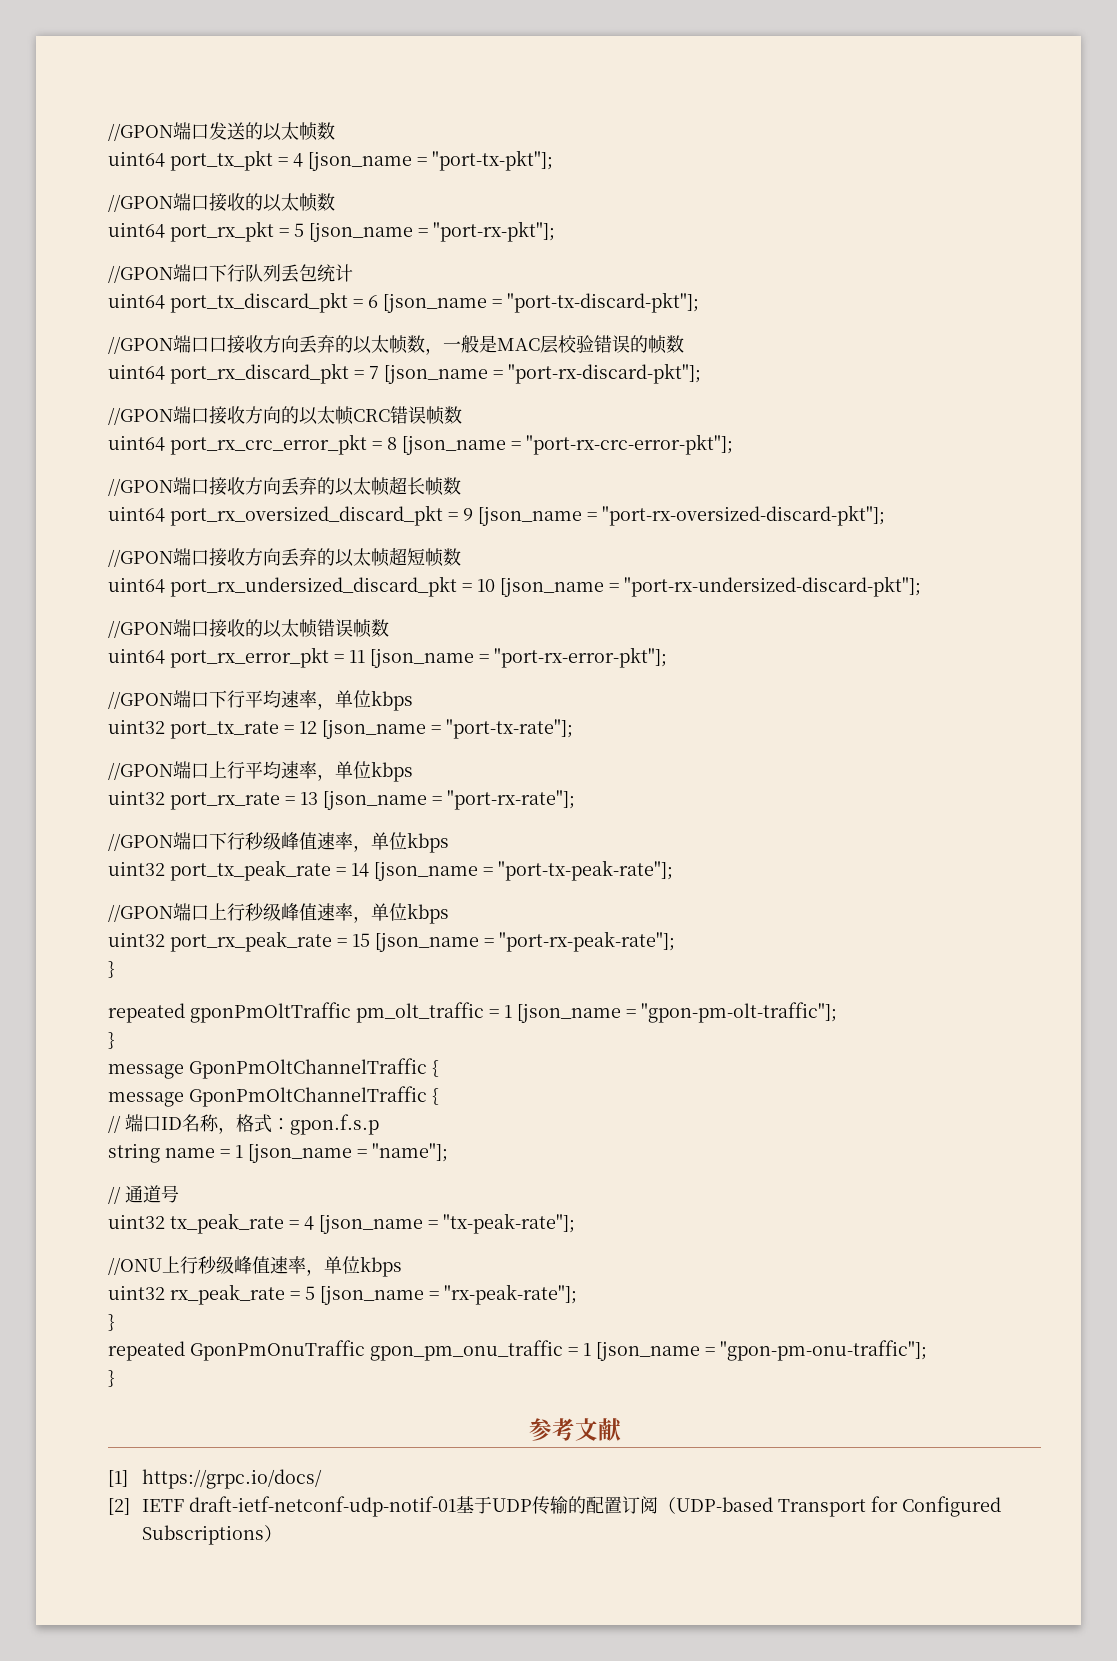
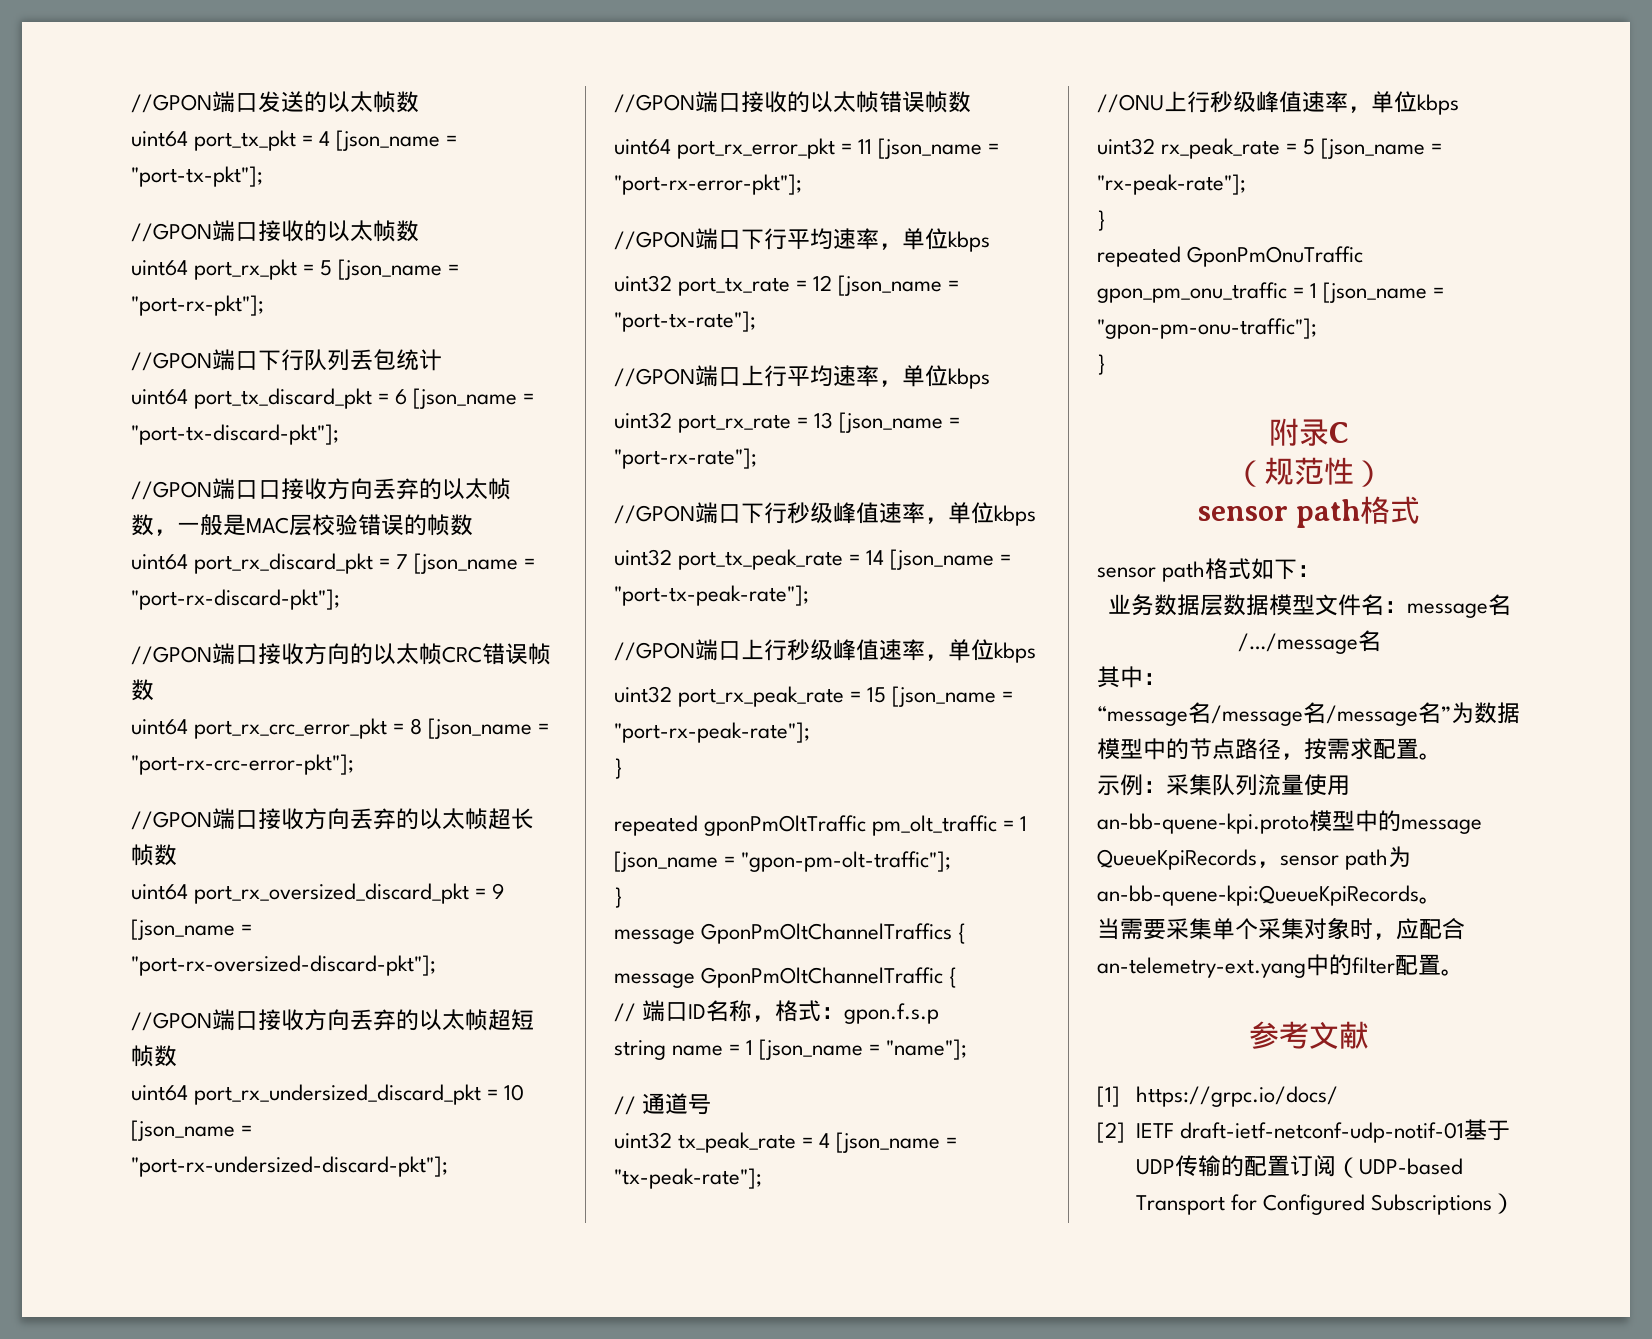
[189,1058,427,1079] GponPmOltChannelTraffic -> [701,923,953,944] GponPmOltChannelTraffics
(115, 1378) none -> [1269,418,1349,446] [1234,457,1384,487] [1197,496,1421,528] [1097,558,1321,582] [1107,594,1511,618] [1237,630,1381,654] [1097,666,1166,688] [1097,702,1520,726] [1097,738,1442,760] [1097,774,1350,796] [1097,810,1482,834] [1097,846,1412,870] [1097,885,1442,906] [1097,917,1465,940] [1097,954,1464,978] // 附录C // （规范性） // sensor path格式 // sensor path格式如下： // 业务数据层数据模型文件名：message名/…/message名 // 其中： // “message名/message名/message名”为数据模型中的节点路径，按需求配置。 // 示例：采集队列流量使用an-bb-quene-kpi.proto模型中的message QueueKpiRecords，sensor path为an-bb-quene-kpi:QueueKpiRecords。 // 当需要采集单个采集对象时，应配合an-telemetry-ext.yang中的filter配置。

